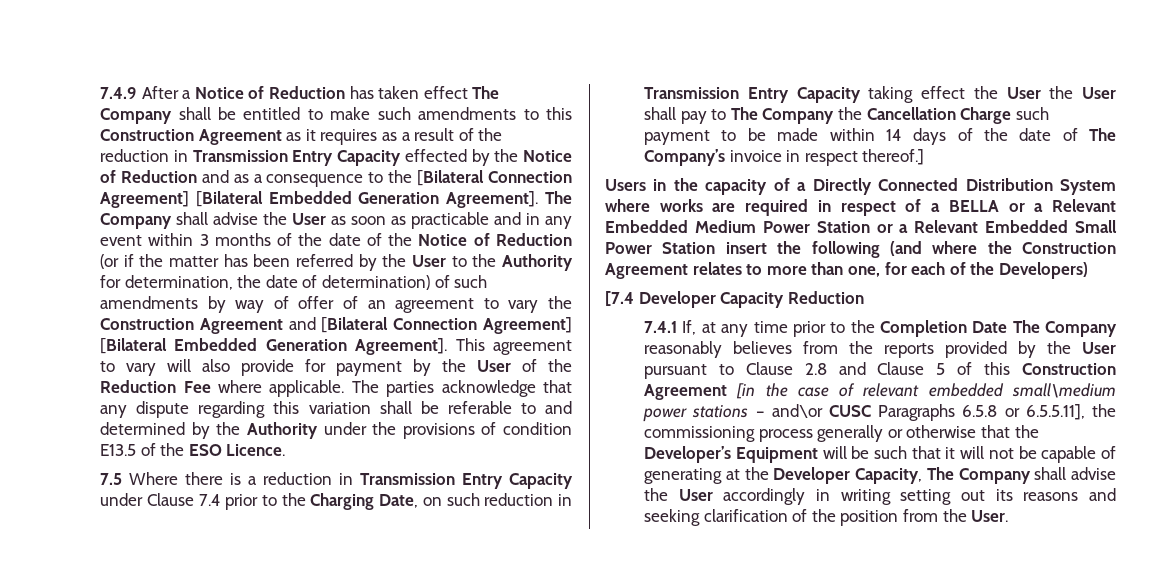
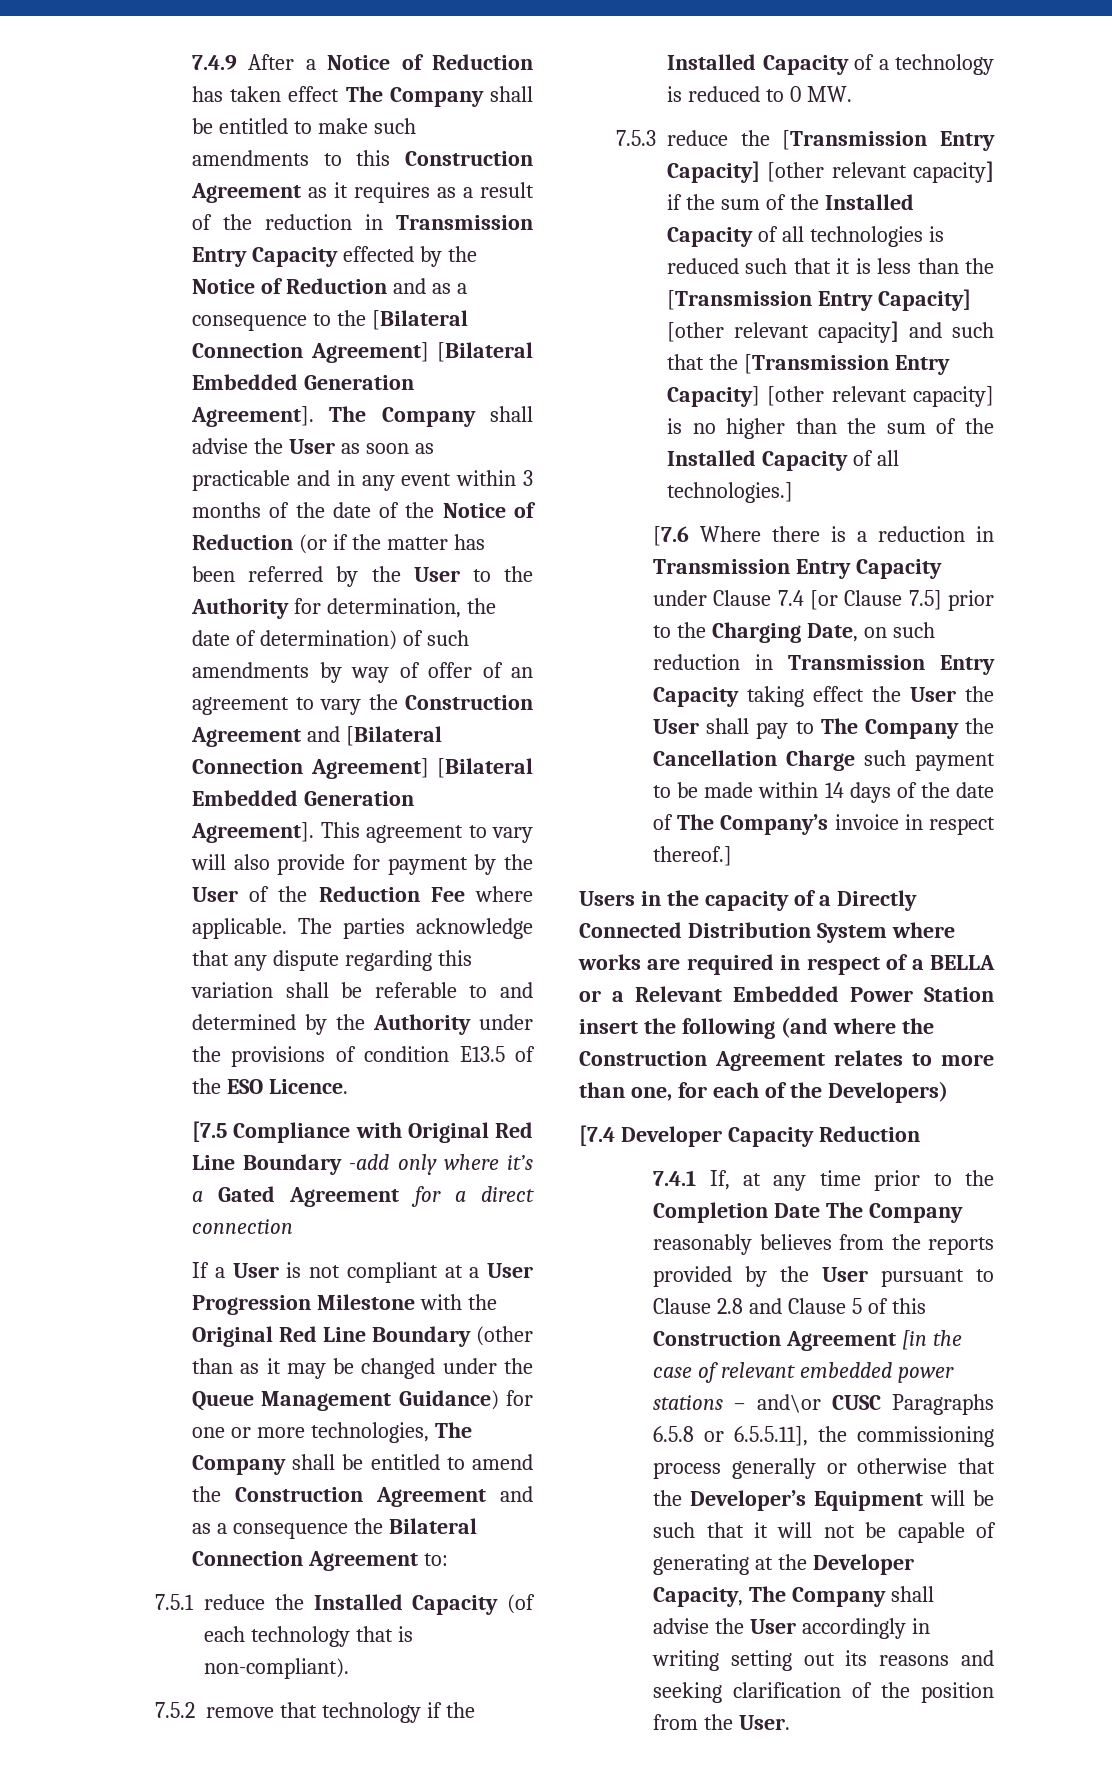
[100,473,123,485] 7.5 -> [192,1121,533,1143] [192,1154,533,1175] [192,1186,534,1207] [192,1219,294,1234] [192,1262,533,1283] [192,1294,497,1315] [192,1326,533,1347] [192,1358,533,1379] [192,1390,533,1411] [192,1422,472,1443] [192,1454,533,1475] [192,1486,533,1507] [192,1518,477,1539] [192,1551,448,1571] [155,1594,535,1615] [204,1626,413,1647] [204,1658,350,1679] [155,1702,475,1723] [667,54,994,75] [667,86,852,102] [616,130,995,151] [667,161,994,183] [667,194,914,210] [667,226,944,247] [667,258,994,274] [667,289,971,311] [667,321,994,343] [667,354,950,375] [667,386,994,407] [667,418,994,439] [667,450,899,471] [667,482,794,503] [653,526,690,546] [7.5 Compliance with Original Red Line Boundary -add only where it’s a Gated Agreement for a direct connection // If a User is not compliant at a User Progression Milestone with the Original Red Line Boundary (other than as it may be changed under the Queue Management Guidance) for one or more technologies, The Company shall be entitled to amend the Construction Agreement and as a consequence the Bilateral Connection Agreement to: // 7.5.1 reduce the Installed Capacity (of each technology that is non-compliant). // 7.5.2 remove that technology if the Installed Capacity of a technology is reduced to 0 MW. // 7.5.3 reduce the [Transmission Entry Capacity] [other relevant capacity] if the sum of the Installed Capacity of all technologies is reduced such that it is less than the [Transmission Entry Capacity] [other relevant capacity] and such that the [Transmission Entry Capacity] [other relevant capacity] is no higher than the sum of the Installed Capacity of all technologies.] // [7.6
(221, 500) none -> [810,590,942,610] [or Clause 7.5]
[694,220,1117,233] Medium Power Station or a Relevant Embedded Small -> (839, 994) none
[1012,383,1116,398] small\medium -> (892, 1370) none

